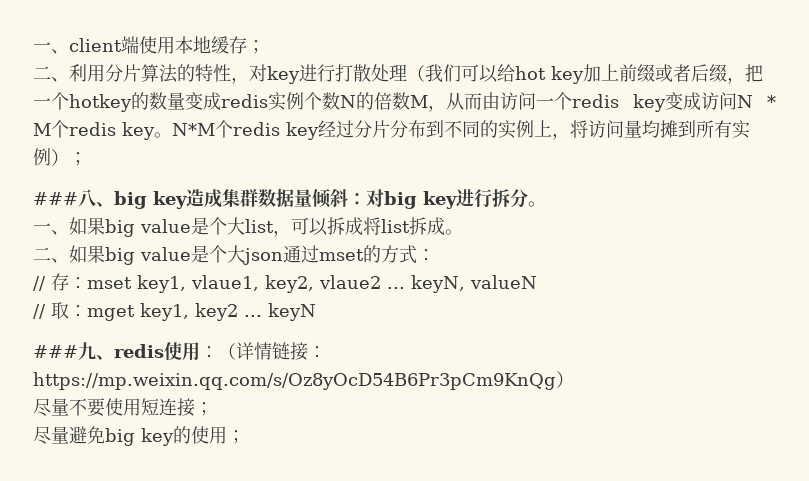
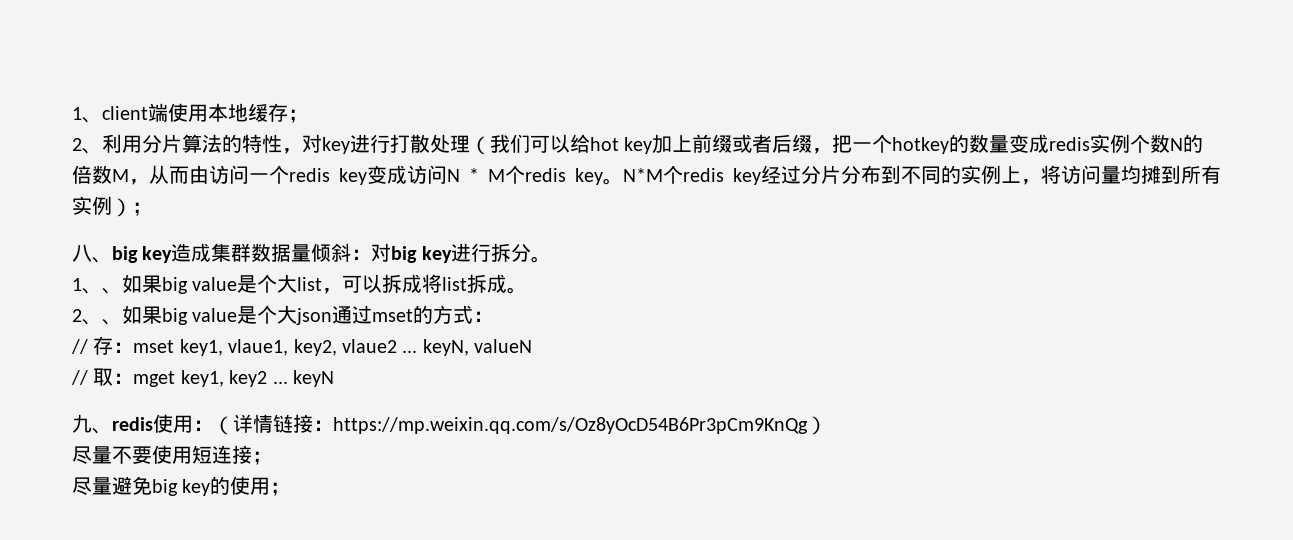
[33,42,51,52] 一 -> [72,107,82,120] 1
[33,66,51,80] 二 -> [72,138,82,151] 2
[33,192,78,205] ### -> (152, 209) none
[33,223,51,233] 一 -> [72,278,102,294] 1、
[33,247,51,261] 二 -> [72,309,102,325] 2、
[33,345,78,358] ### -> (334, 378) none

